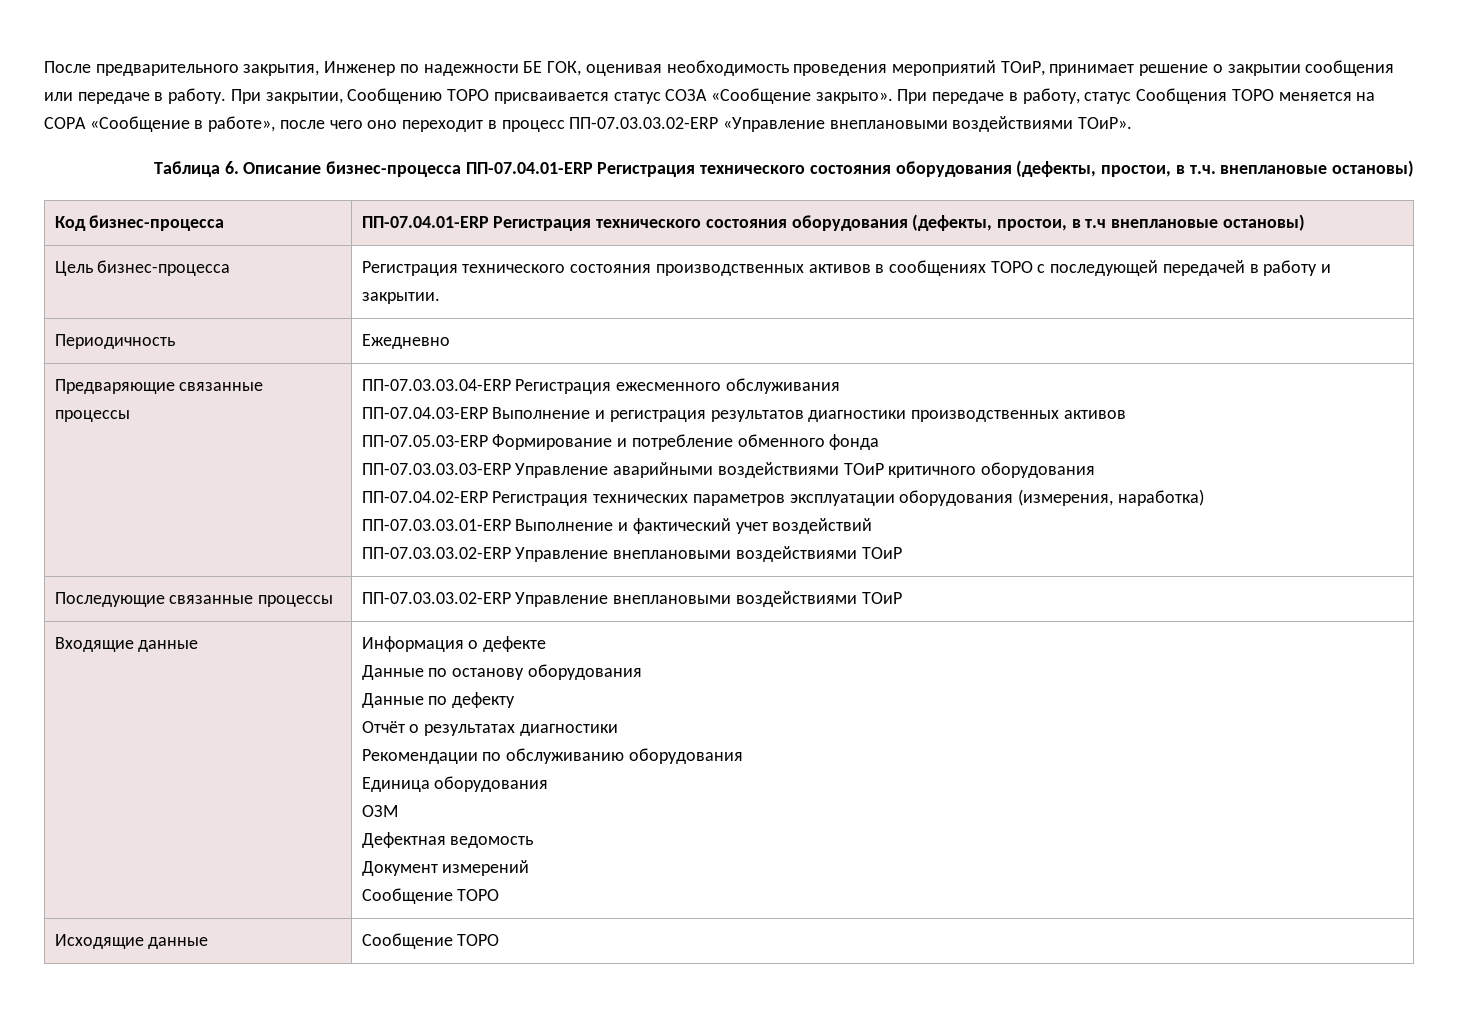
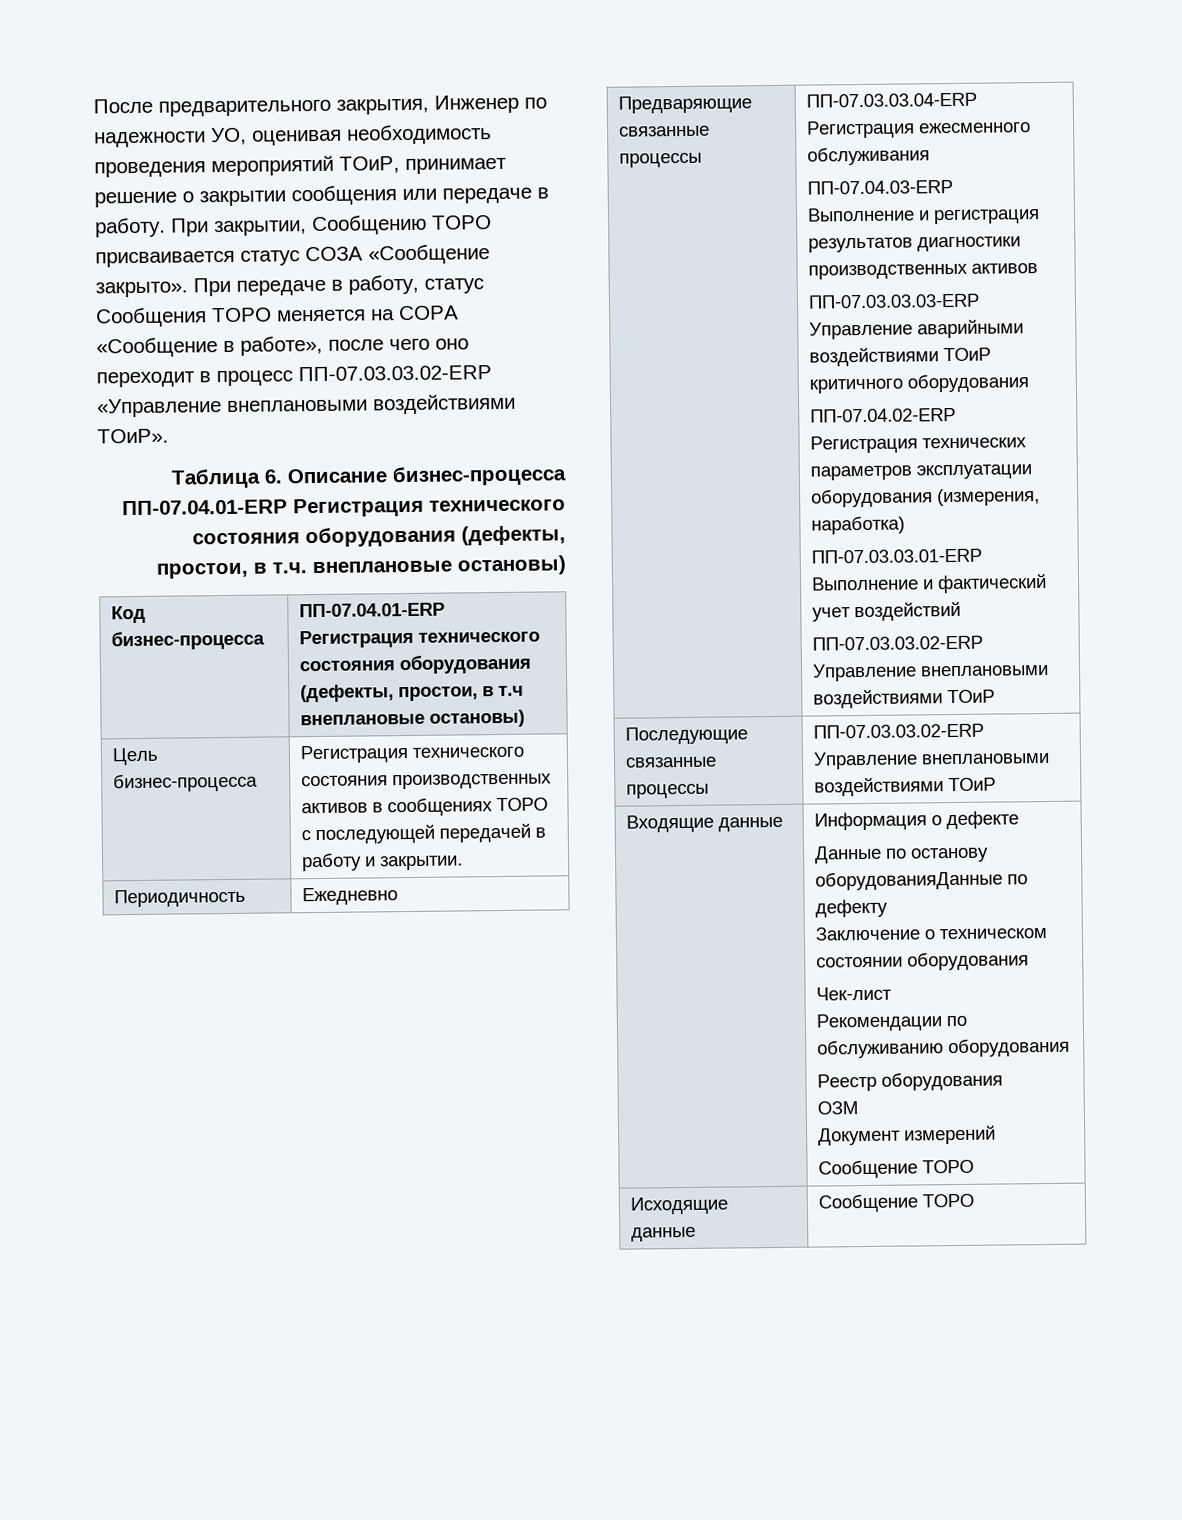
[523,61,582,76] БЕ ГОК, -> [211,127,247,146] УО,
[361,434,880,450] // ПП-07.05.03-ERP Формирование и потребление обменного фонда -> (1039, 268) none
[527,664,642,680] [361,693,424,708] оборудования // Данные -> [815,870,1004,891] оборудованияДанные
[361,721,618,736] Отчёт о результатах диагностики -> [815,926,1048,941] [816,951,1030,971] [816,986,893,1001] Заключение о техническом состоянии оборудования // Чек-лист
[361,777,430,792] Единица -> [817,1073,878,1092] Реестр
[361,832,534,848] // Дефектная ведомость -> (859, 1108) none

